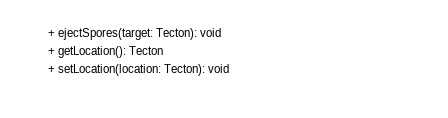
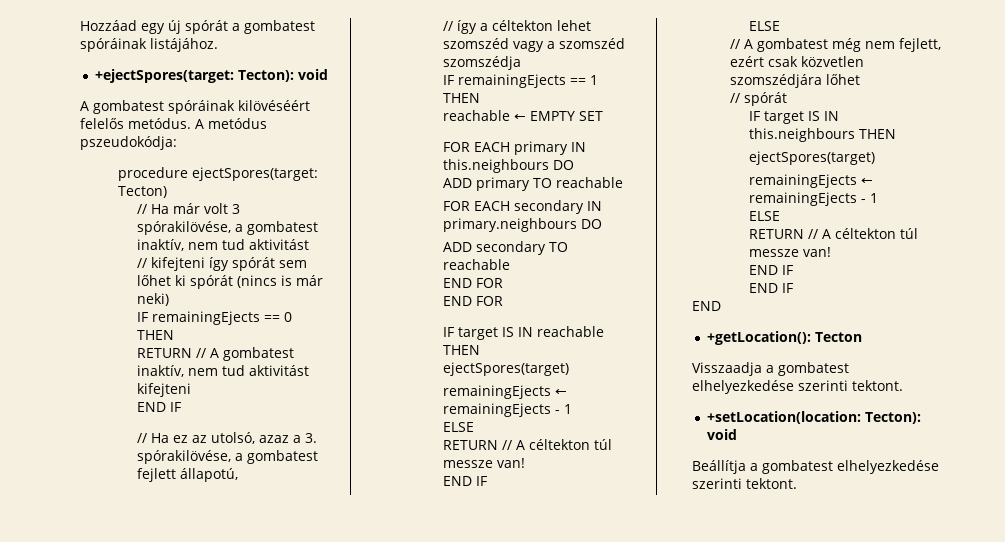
[48,28,222,40] [48,46,164,58] [48,64,230,76] + ejectSpores(target: Tecton): void // + getLocation(): Tecton // + setLocation(location: Tecton): void -> [80,20,316,34] [80,38,219,52] [94,69,328,83] [80,100,311,114] [80,118,268,129] [80,136,178,150] [118,167,319,181] [118,186,168,198] [137,203,241,214] [137,221,319,235] [137,239,310,251] [137,257,308,271] [137,275,324,289] [137,293,170,306] [137,311,293,325] [137,330,175,340] [137,347,295,361] [137,365,310,377] [137,383,192,397] [137,402,182,412] [137,432,318,444] [137,450,319,464] [137,468,239,482] [443,20,592,34] [443,38,626,52] [443,56,522,70] [443,74,599,88] [443,93,481,103] [443,110,604,121] [443,141,587,155] [443,159,575,173] [443,177,624,191] [443,200,603,214] [443,218,603,232] [443,241,569,255] [443,259,511,270] [443,278,504,288] [443,296,504,306] [443,326,605,340] [443,345,481,355] [443,362,570,376] [443,385,568,399] [443,403,573,417] [443,422,475,432] [443,439,613,450] [443,458,526,468] [443,476,488,486] [749,21,781,31] [730,38,942,52] [730,56,865,67] [730,74,861,88] [730,92,788,106] [749,111,840,124] [749,128,897,142] [749,151,876,165] [749,174,874,188] [749,192,879,206] [749,211,781,221] [749,228,919,239] [749,247,832,257] [749,265,794,275] [749,283,794,293] [692,301,722,311] [706,331,862,345] [692,362,850,376] [692,380,904,394] [706,411,921,424] [706,429,737,440] [692,460,940,474] [692,478,798,489] Hozzáad egy új spórát a gombatest spóráinak listájához. // +ejectSpores(target: Tecton): void // A gombatest spóráinak kilövéséért felelős metódus. A metódus pszeudokódja: // procedure ejectSpores(target: Tecton) // // Ha már volt 3 spórakilövése, a gombatest inaktív, nem tud aktivitást // // kifejteni így spórát sem lőhet ki spórát (nincs is már neki) // IF remainingEjects == 0 THEN // RETURN // A gombatest inaktív, nem tud aktivitást kifejteni // END IF // // Ha ez az utolsó, azaz a 3. spórakilövése, a gombatest fejlett állapotú, // // így a céltekton lehet szomszéd vagy a szomszéd szomszédja // IF remainingEjects == 1 THEN // reachable ← EMPTY SET // FOR EACH primary IN this.neighbours DO // ADD primary TO reachable // FOR EACH secondary IN primary.neighbours DO // ADD secondary TO reachable // END FOR // END FOR // IF target IS IN reachable THEN // ejectSpores(target) // remainingEjects ← remainingEjects - 1 // ELSE // RETURN // A céltekton túl messze van! // END IF // ELSE // // A gombatest még nem fejlett, ezért csak közvetlen szomszédjára lőhet // // spórát // IF target IS IN this.neighbours THEN // ejectSpores(target) // remainingEjects ← remainingEjects - 1 // ELSE // RETURN // A céltekton túl messze van! // END IF // END IF // END // +getLocation(): Tecton // Visszaadja a gombatest elhelyezkedése szerinti tektont. // +setLocation(location: Tecton): void // Beállítja a gombatest elhelyezkedése szerinti tektont.

